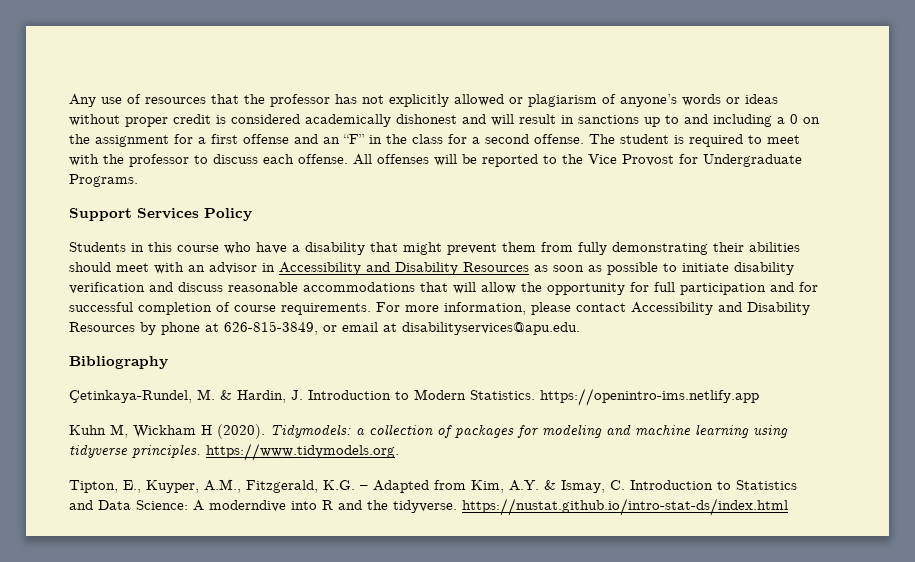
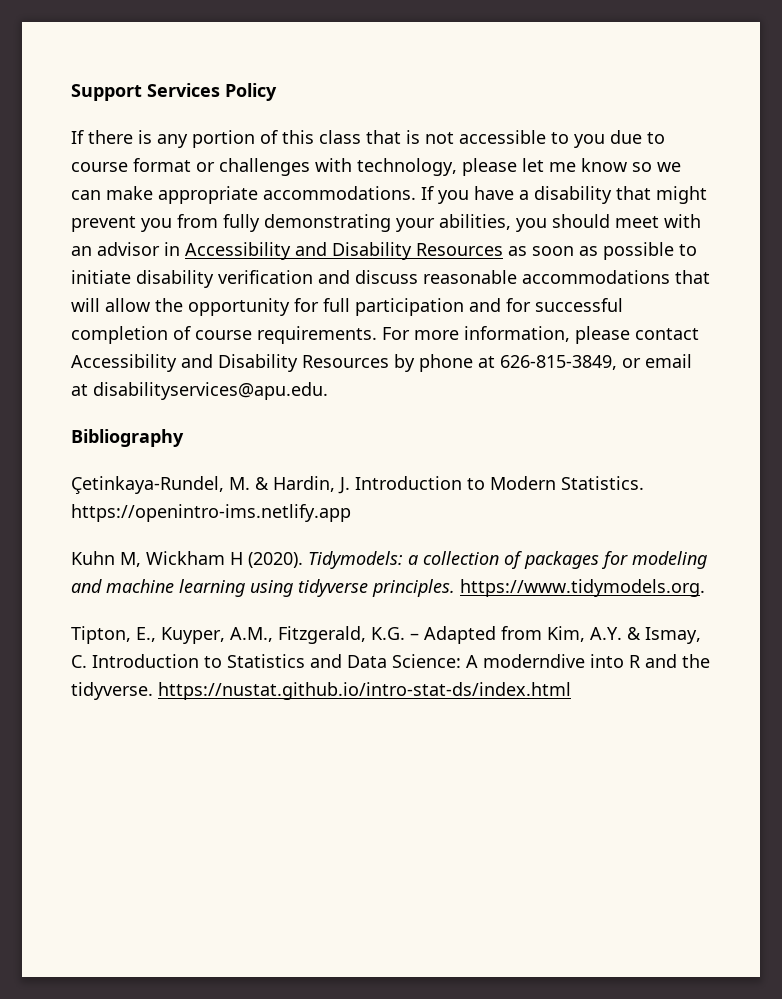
[69,94,778,107] [69,114,820,127] [69,134,800,147] [69,154,802,167] [69,174,138,187] [69,208,252,221] [69,242,251,254] Any use of resources that the professor has not explicitly allowed or plagiarism of anyone’s words or ideas without proper credit is considered academically dishonest and will result in sanctions up to and including a 0 on the assignment for a first offense and an “F” in the class for a second offense. The student is required to meet with the professor to discuss each offense. All offenses will be reported to the Vice Provost for Undergraduate Programs. // Support Services Policy // Students in this course who -> [71,83,277,101] [71,130,665,148] [71,158,681,176] [71,186,469,204] Support Services Policy // If there is any portion of this class that is not accessible to you due to course format or challenges with technology, please let me know so we can make appropriate accommodations. If you
[502,242,536,252] them -> [141,218,172,232] you
[713,242,800,252] their abilities -> [396,214,547,232] your abilities, you

